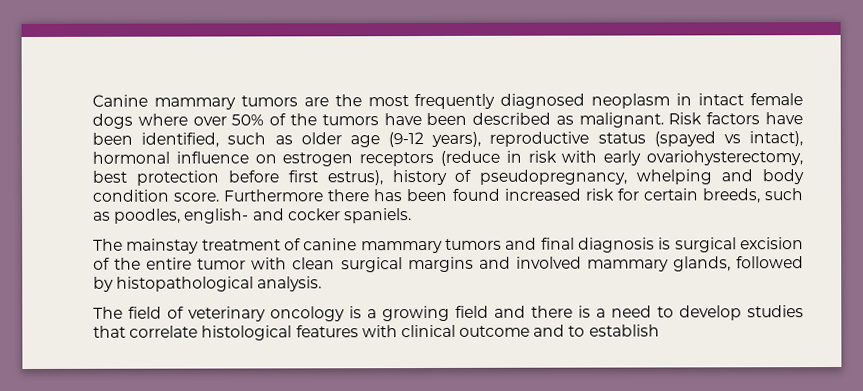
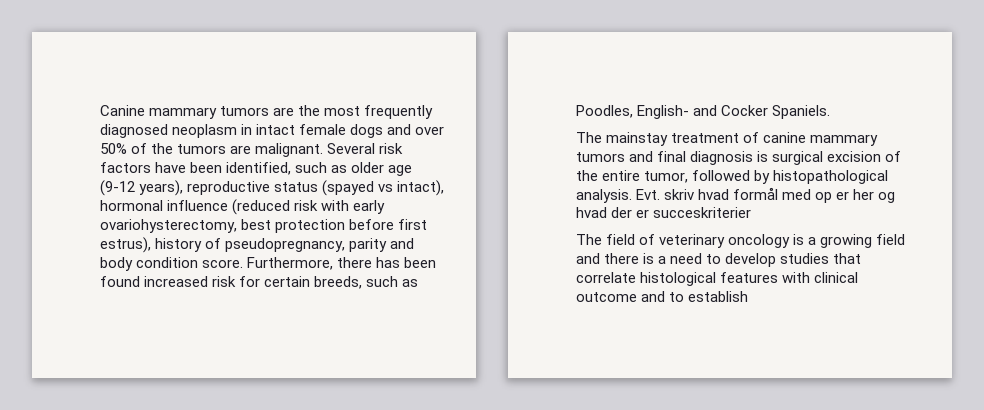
[137,113,188,126] where -> [387,124,412,135] and
[383,112,703,128] have been described as malignant. Risk -> [230,143,404,157] are malignant. Several risk
[254,150,522,167] on estrogen receptors (reduce in -> [232,199,291,215] (reduced
[636,169,713,185] whelping -> [349,238,388,252] parity
[223,189,325,202] Furthermore -> [247,257,334,270] Furthermore,
[114,208,412,224] poodles, english- and cocker spaniels. -> [576,105,831,119] Poodles, English- and Cocker Spaniels.
[197,256,804,273] [93,276,323,292] tumor with clean surgical margins and involved mammary glands, followed by histopathological analysis. -> [644,170,889,184] [576,187,896,203] [576,207,752,218] tumor, followed by histopathological analysis. Evt. skriv hvad formål med op er her og hvad der er succeskriterier

